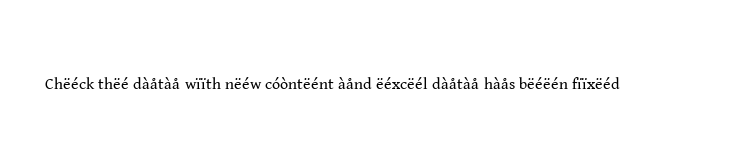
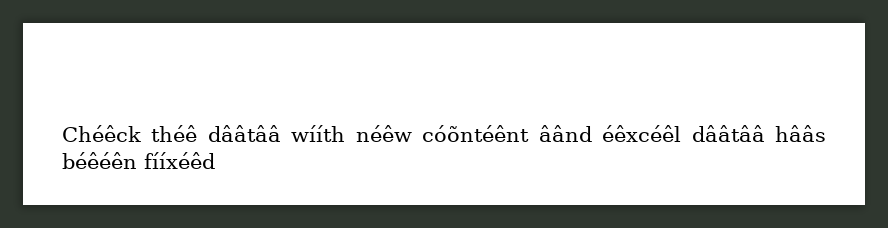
[45,77,621,89] Chëéck thëé dàåtàå wïïth nëéw cóòntëént àånd ëéxcëél dàåtàå hàås bëéëén fïïxëéd -> [62,125,827,142] [62,152,215,169] Chéêck théê dââtââ wííth néêw cóõntéênt âând éêxcéêl dââtââ hââs béêéên fííxéêd

